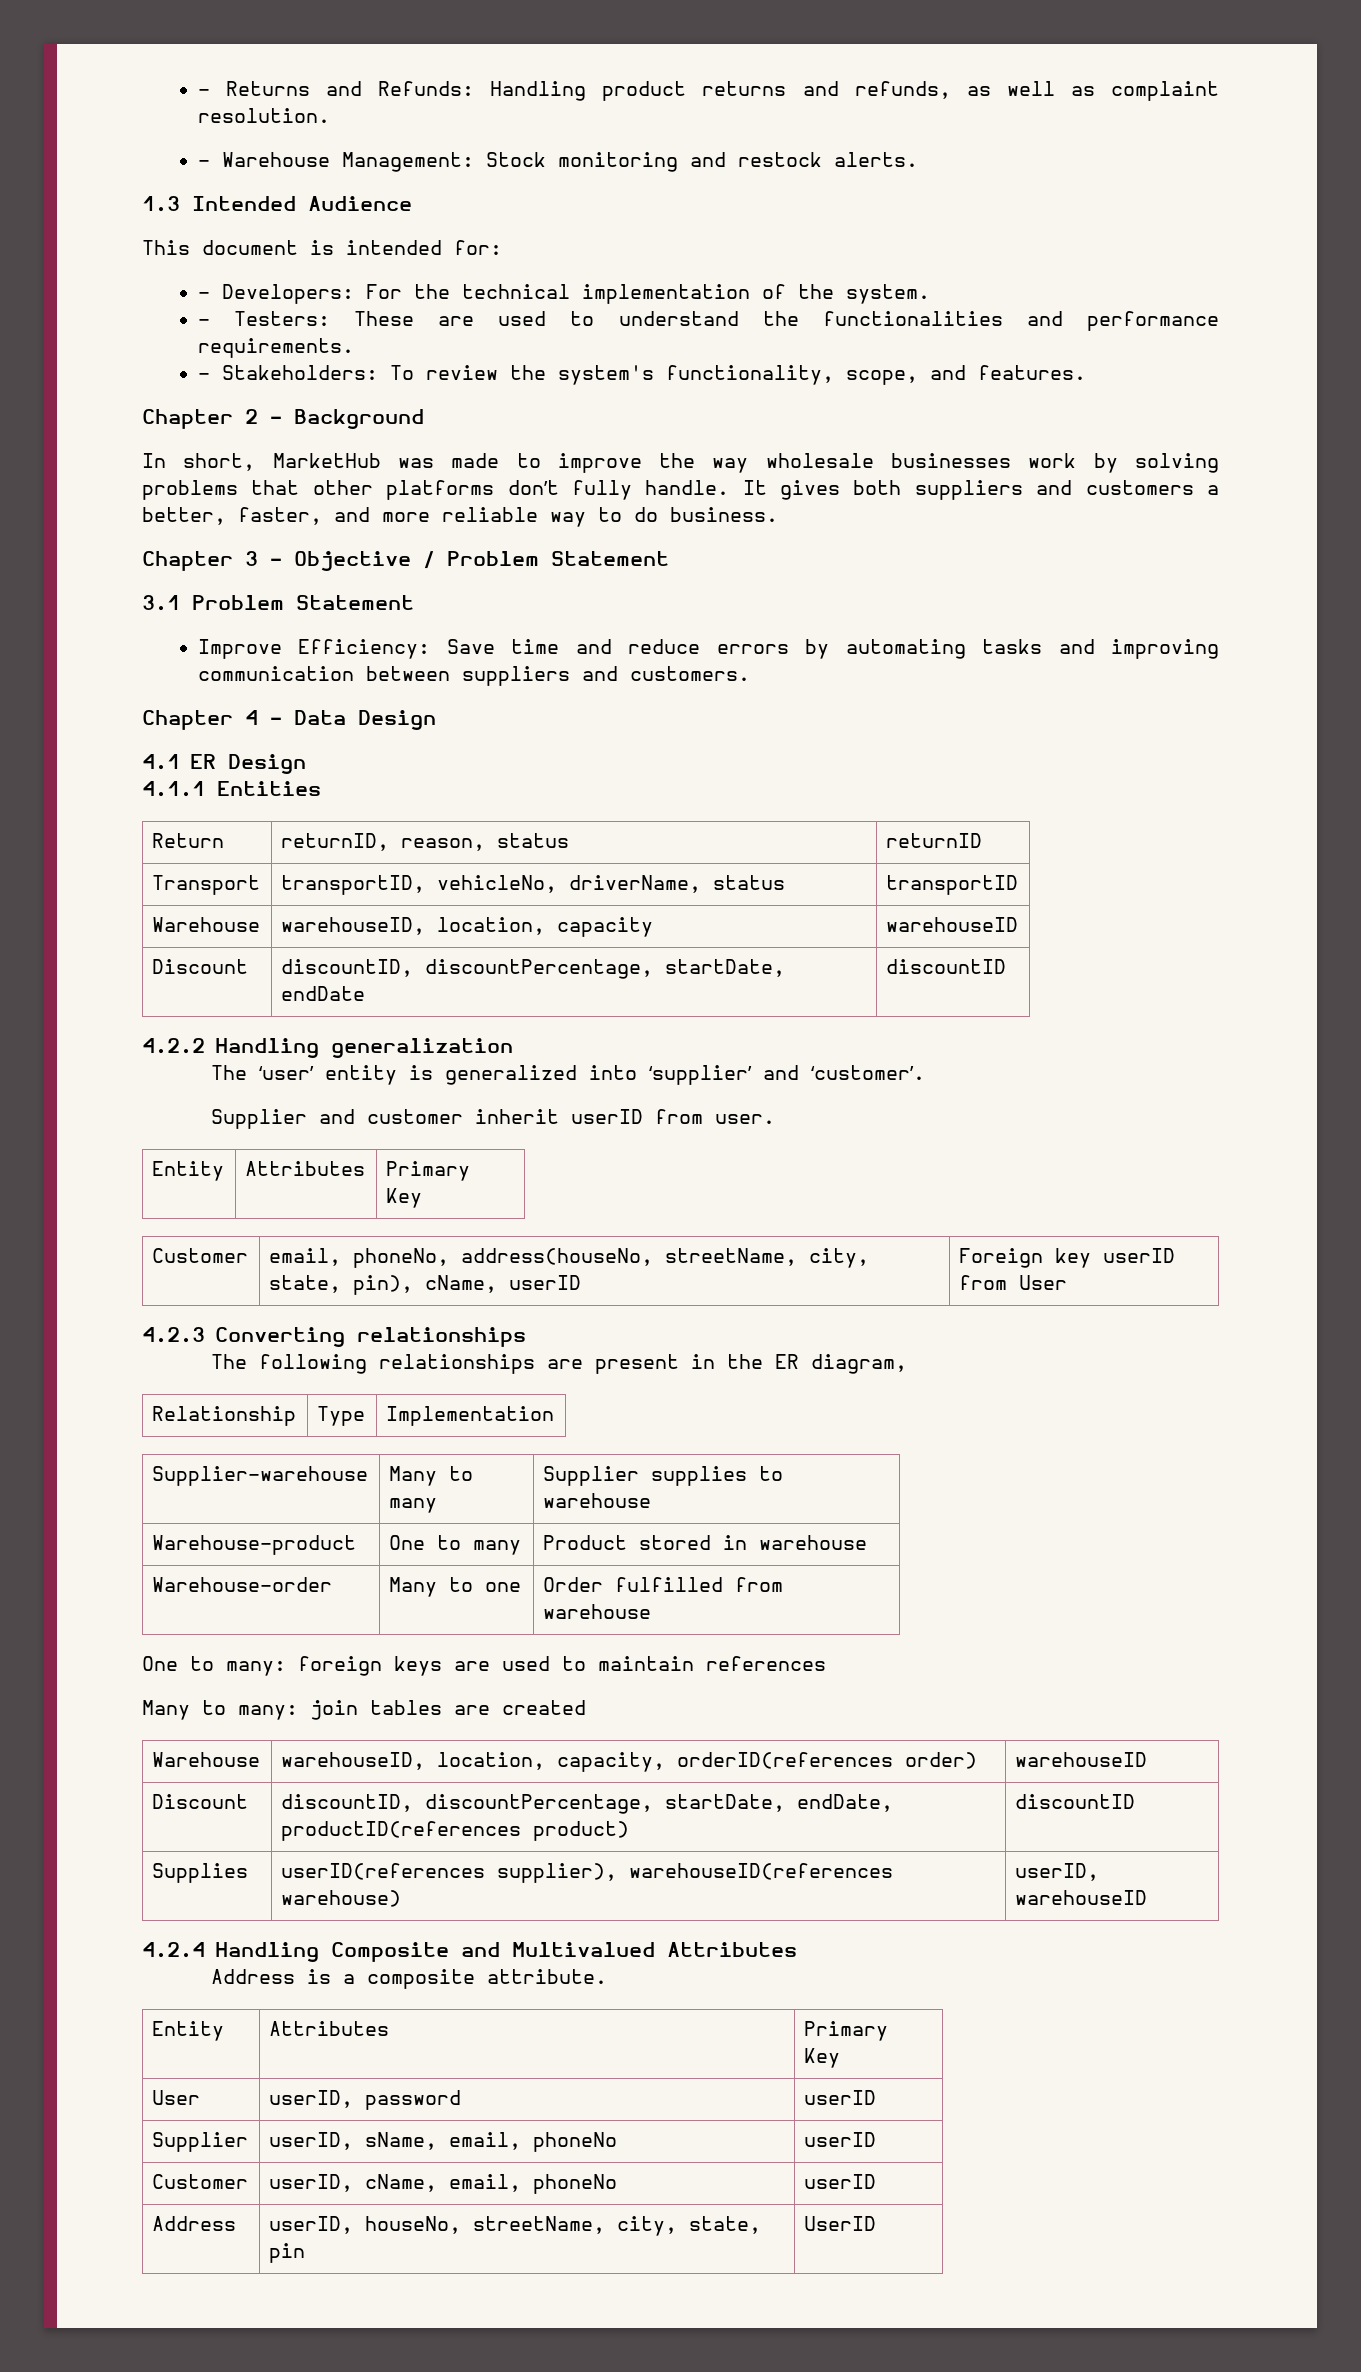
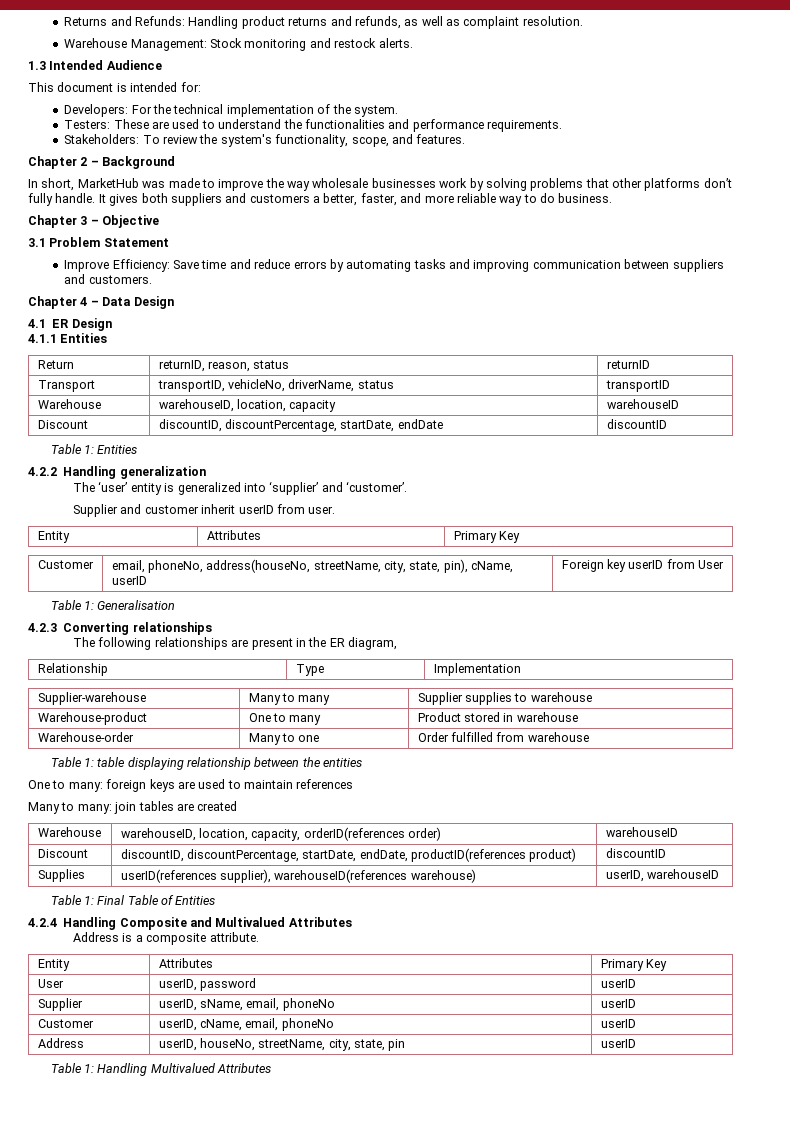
[197,89,210,96] - -> (64, 21) none
[197,160,210,167] - -> (583, 21) none
[197,292,210,299] - -> (201, 87) none
[197,319,210,326] - -> (398, 111) none
[197,373,210,380] - -> (563, 126) none
[423,551,669,569] / Problem Statement -> (160, 221) none
(1007, 966) none -> [50,444,138,454] // Table 1: Entities
(1068, 1282) none -> [50,600,176,610] // Table 1: Generalisation
(652, 1611) none -> [50,757,363,770] // Table 1: table displaying relationship between the entities
(1148, 1897) none -> [50,895,216,905] // Table 1: Final Table of Entities
[804,2216,877,2231] UserID -> [600,1039,636,1048] [50,1063,272,1076] userID // Table 1: Handling Multivalued Attributes

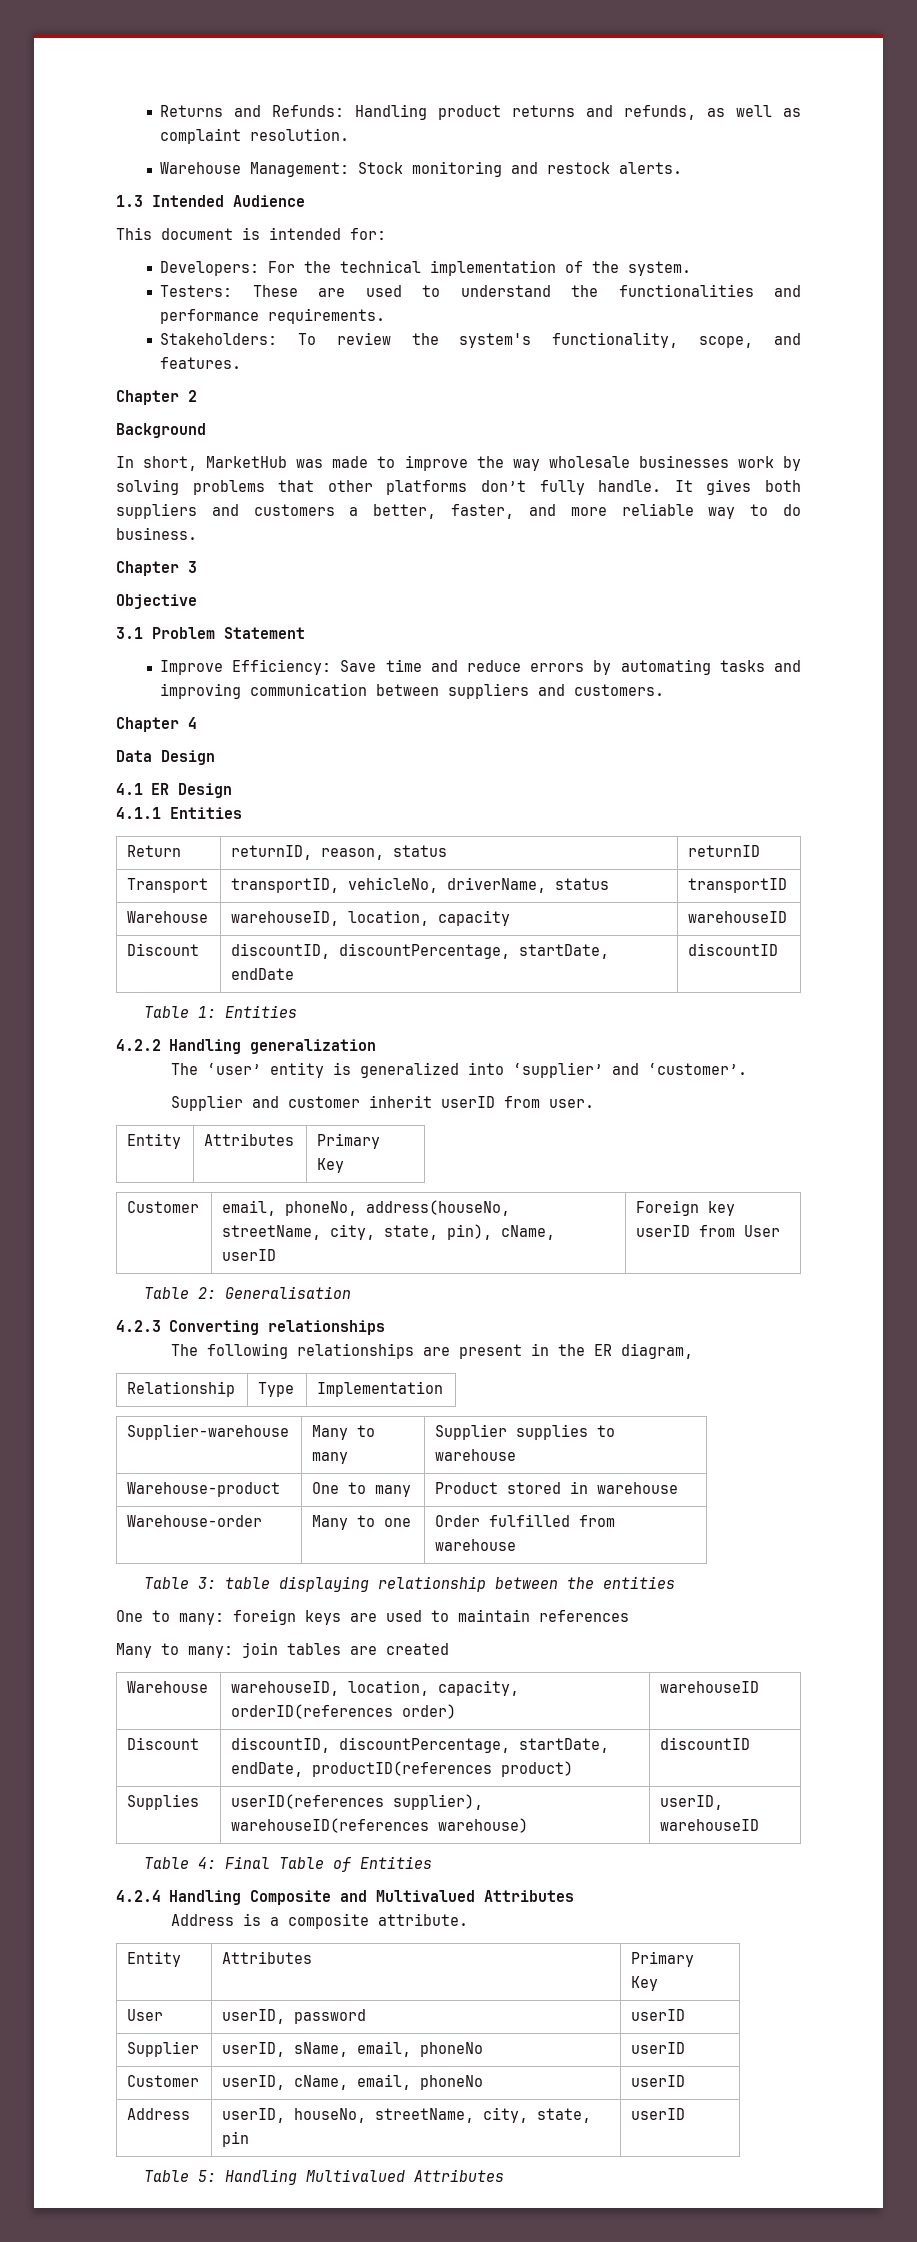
[90,160,99,166] – -> (197, 396) //
[90,219,99,225] – -> (197, 567) //
[90,300,99,306] – -> (197, 723) //
[83,601,94,610] 1: -> [197,1287,216,1299] 2:
[83,758,94,767] 1: -> [197,1577,216,1589] 3:
[83,896,94,905] 1: -> [197,1857,216,1869] 4:
[83,1064,94,1073] 1: -> [197,2170,216,2182] 5:

